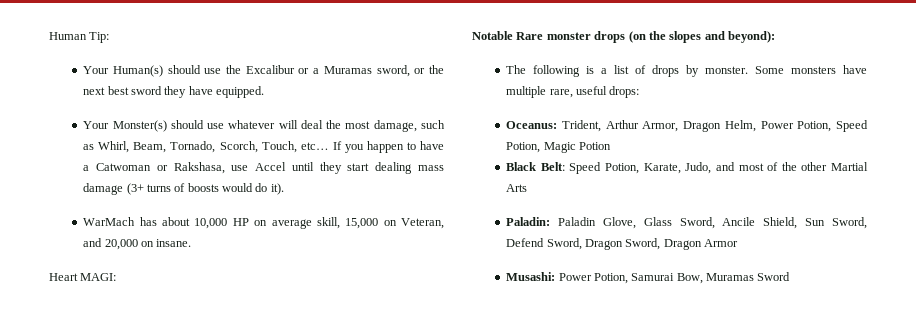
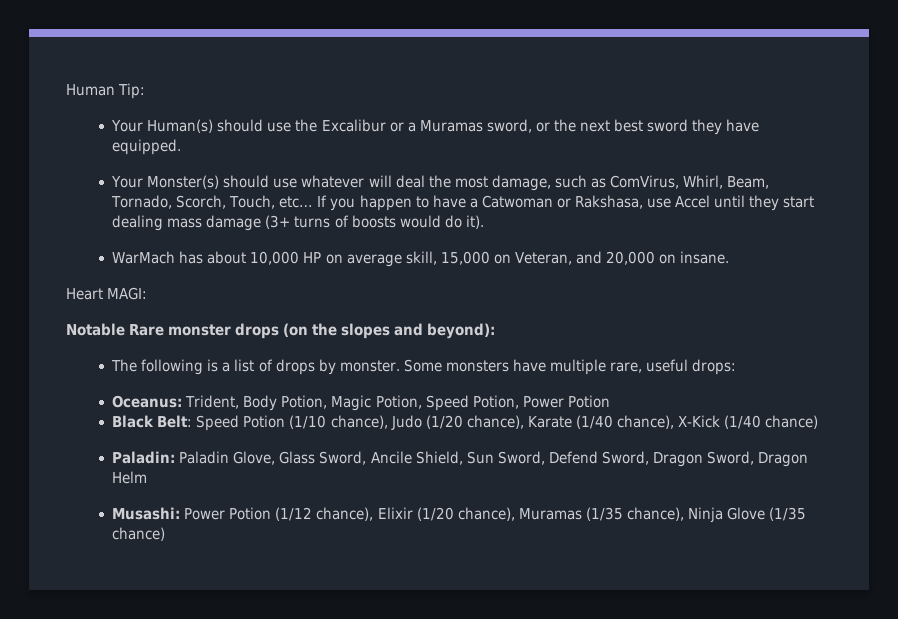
(95, 147) none -> [609,175,679,189] ComVirus,
[605,120,794,132] Arthur Armor, Dragon Helm, Power -> [243,395,372,411] Body Potion, Magic
[543,142,576,153] Magic -> [522,396,564,408] Power
[605,162,868,174] [506,184,528,192] Potion, Karate, Judo, and most of the other Martial Arts -> [243,415,818,430] Potion (1/10 chance), Judo (1/20 chance), Karate (1/40 chance), X-Kick (1/40 chance)
[704,239,739,247] Armor -> [112,471,148,484] Helm
[593,272,791,284] Potion, Samurai Bow, Muramas Sword -> [229,507,806,523] [112,527,166,541] Potion (1/12 chance), Elixir (1/20 chance), Muramas (1/35 chance), Ninja Glove (1/35 chance)

